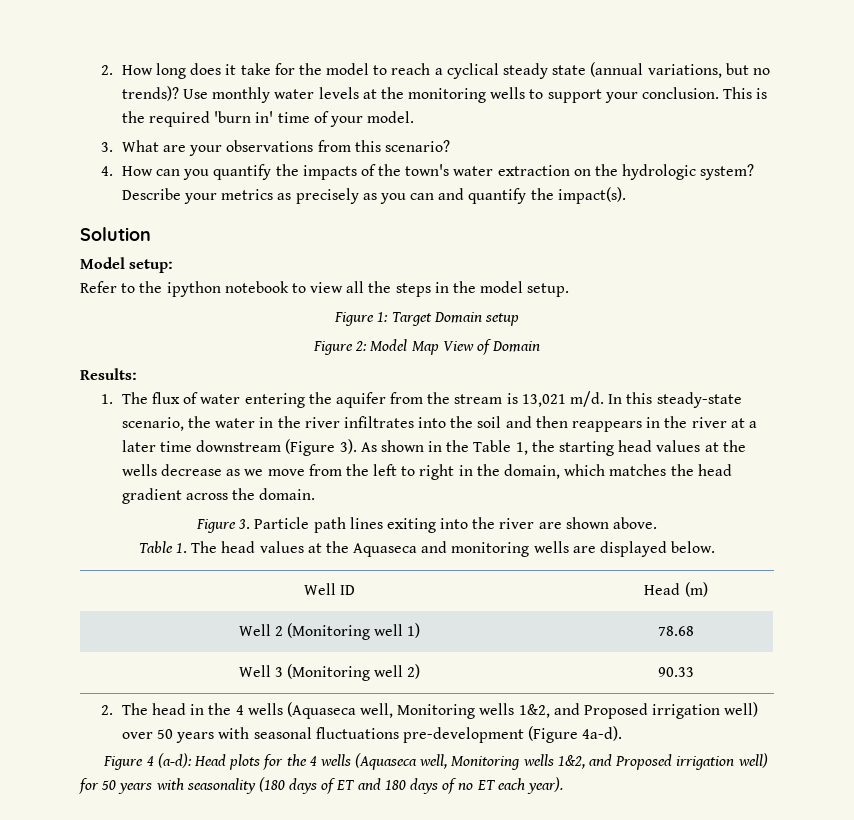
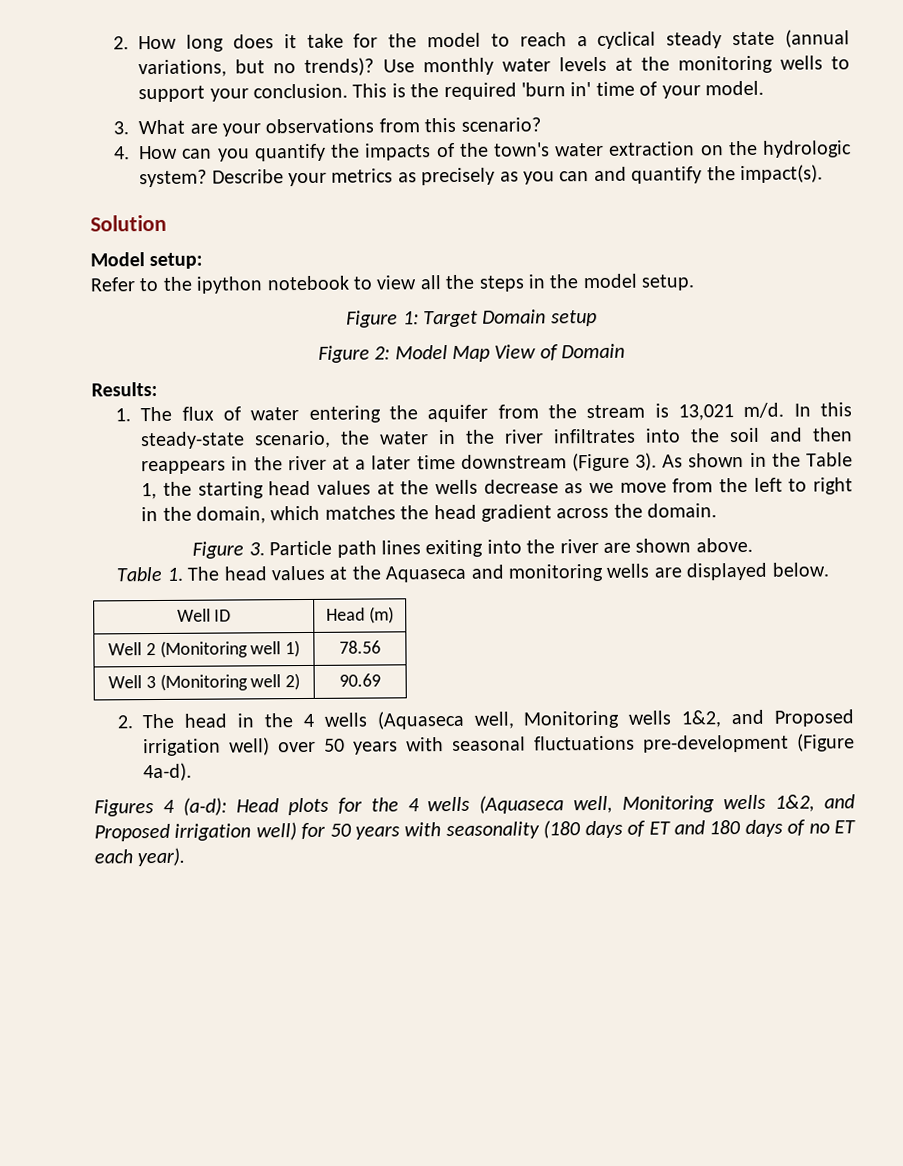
[658,626,694,636] 78.68 -> [339,640,381,654] 78.56
[658,667,694,677] 90.33 -> [339,673,381,687] 90.69
[103,756,144,770] Figure -> [94,799,154,817] Figures

